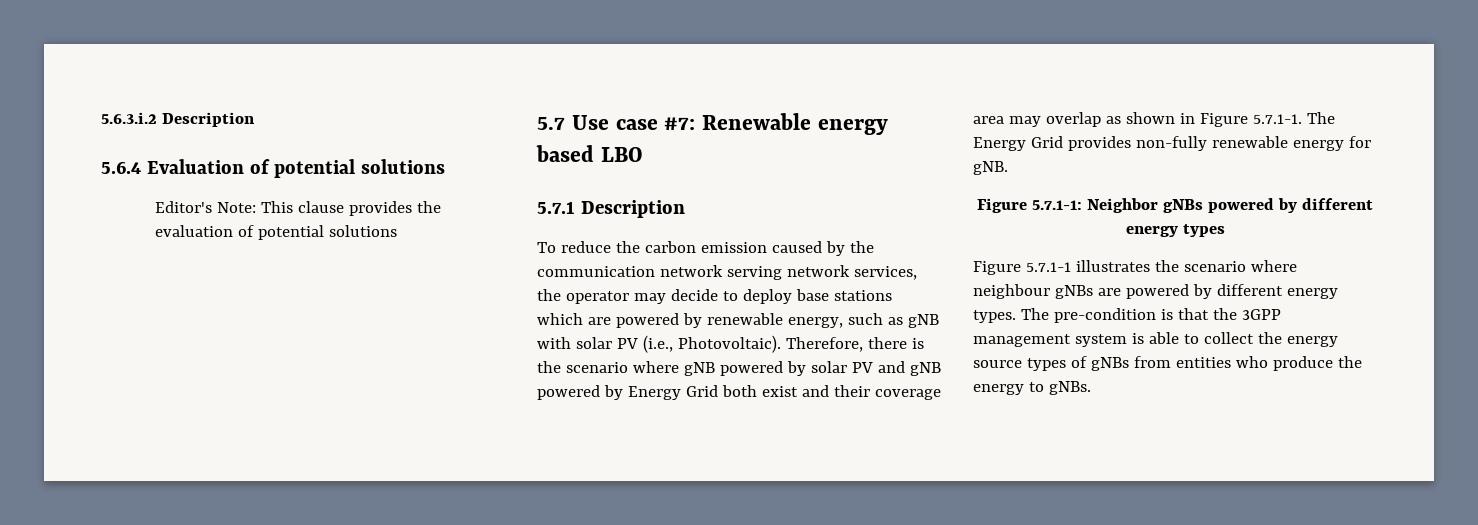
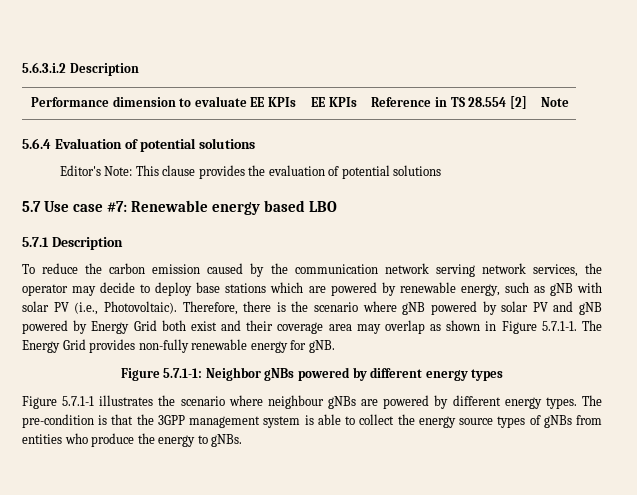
(255, 119) none -> [31,96,296,107] [311,97,357,107] [371,96,527,109] [541,97,569,107] // Performance dimension to evaluate EE KPIs | EE KPIs | Reference in TS 28.554 [2] | Note

